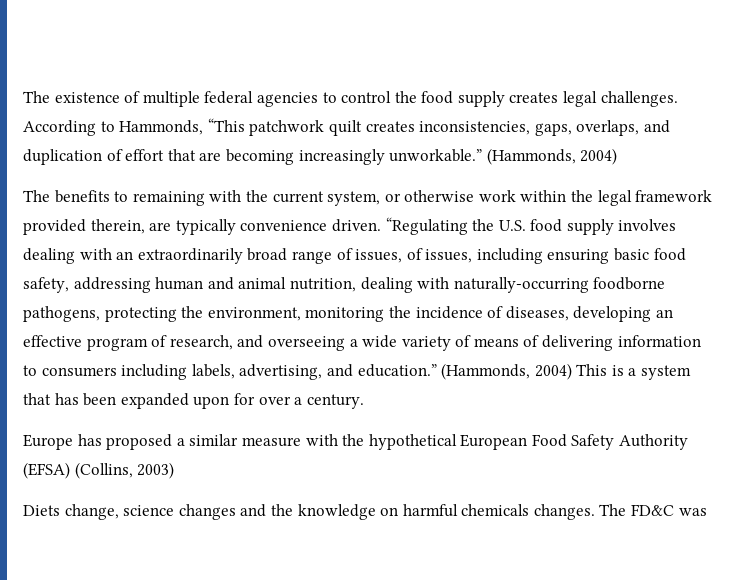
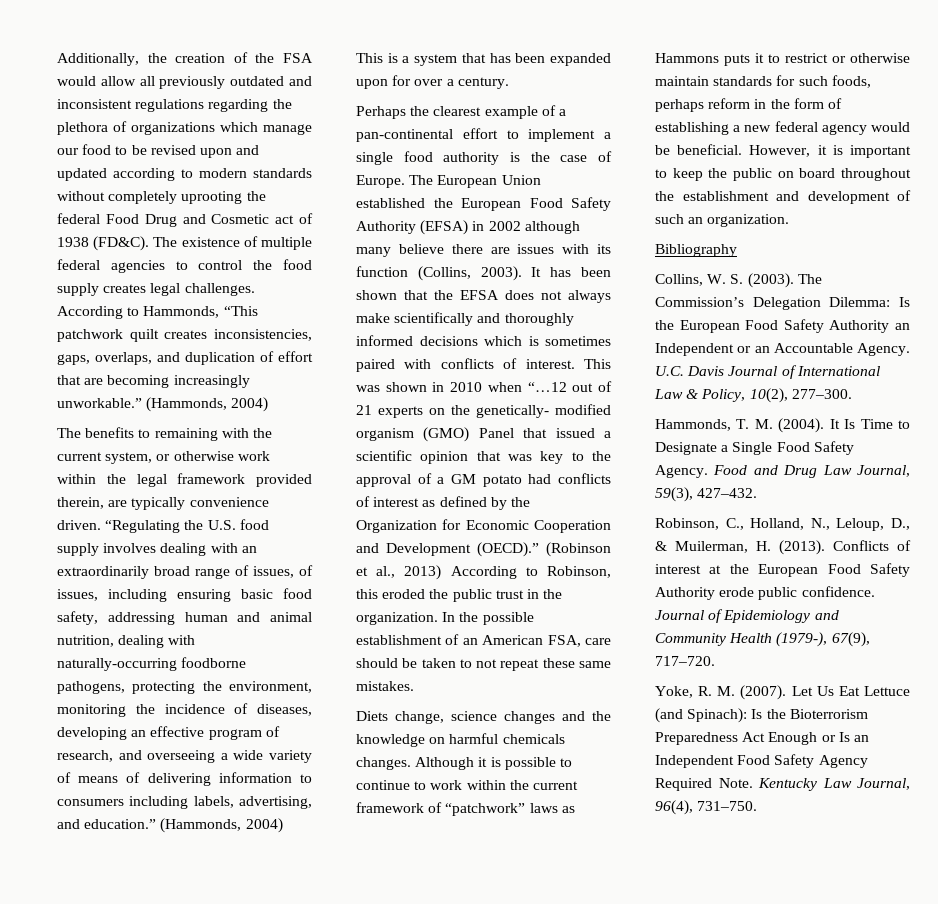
(23, 97) none -> [57,52,313,66] [57,76,312,89] [57,99,292,112] [57,121,312,135] [57,144,260,158] [57,168,312,181] [57,191,266,204] [57,213,313,227] [57,236,150,251] Additionally, the creation of the FSA would allow all previously outdated and inconsistent regulations regarding the plethora of organizations which manage our food to be revised upon and updated according to modern standards without completely uprooting the federal Food Drug and Cosmetic act of 1938 (FD&C).
[23,434,457,450] Europe has proposed a similar measure with the hypothetical -> [356,105,566,119] [356,128,611,142] [356,151,612,165] [356,175,541,188] [356,198,453,208] Perhaps the clearest example of a pan-continental effort to implement a single food authority is the case of Europe. The European Union established the
[74,462,175,479] (Collins, 2003) -> [472,221,580,234] [356,244,611,257] [356,266,611,281] [356,290,611,303] [356,312,574,326] [356,335,611,346] [356,358,611,372] [356,381,612,392] [356,404,611,418] [356,427,611,442] [356,450,611,464] [356,473,611,487] [356,496,530,510] [356,519,611,533] [356,542,611,557] [356,565,611,580] [356,589,563,602] [356,612,534,625] [356,634,611,647] [356,658,611,671] [356,681,414,691] in 2002 although many believe there are issues with its function (Collins, 2003). It has been shown that the EFSA does not always make scientifically and thoroughly informed decisions which is sometimes paired with conflicts of interest. This was shown in 2010 when “…12 out of 21 experts on the genetically- modified organism (GMO) Panel that issued a scientific opinion that was key to the approval of a GM potato had conflicts of interest as defined by the Organization for Economic Cooperation and Development (OECD).” (Robinson et al., 2013) According to Robinson, this eroded the public trust in the organization. In the possible establishment of an American FSA, care should be taken to not repeat these same mistakes.
[599,504,707,516] The FD&C was -> [415,757,572,770] [356,780,578,790] [356,802,575,816] [655,53,910,66] [655,75,871,88] [655,98,842,112] [655,121,910,135] [655,144,911,158] [655,168,911,181] [655,190,911,204] [655,214,790,227] [655,244,737,257] [655,273,822,288] [655,297,910,310] [655,319,910,333] [655,343,910,356] [655,365,880,379] [654,388,852,403] [655,418,910,433] [655,441,854,455] [655,465,910,478] [655,487,758,502] [655,518,910,531] [655,540,911,555] [655,563,910,577] [655,586,875,600] [655,609,839,623] [655,632,870,647] [655,656,715,666] [655,685,910,700] [655,708,868,723] [655,732,869,745] [655,754,868,768] [655,778,910,791] [655,800,758,815] Although it is possible to continue to work within the current framework of “patchwork” laws as Hammons puts it to restrict or otherwise maintain standards for such foods, perhaps reform in the form of establishing a new federal agency would be beneficial. However, it is important to keep the public on board throughout the establishment and development of such an organization. // Bibliography // Collins, W. S. (2003). The Commission’s Delegation Dilemma: Is the European Food Safety Authority an Independent or an Accountable Agency. U.C. Davis Journal of International Law & Policy, 10(2), 277–300. // Hammonds, T. M. (2004). It Is Time to Designate a Single Food Safety Agency. Food and Drug Law Journal, 59(3), 427–432. // Robinson, C., Holland, N., Leloup, D., & Muilerman, H. (2013). Conflicts of interest at the European Food Safety Authority erode public confidence. Journal of Epidemiology and Community Health (1979-), 67(9), 717–720. // Yoke, R. M. (2007). Let Us Eat Lettuce (and Spinach): Is the Bioterrorism Preparedness Act Enough or Is an Independent Food Safety Agency Required Note. Kentucky Law Journal, 96(4), 731–750.

